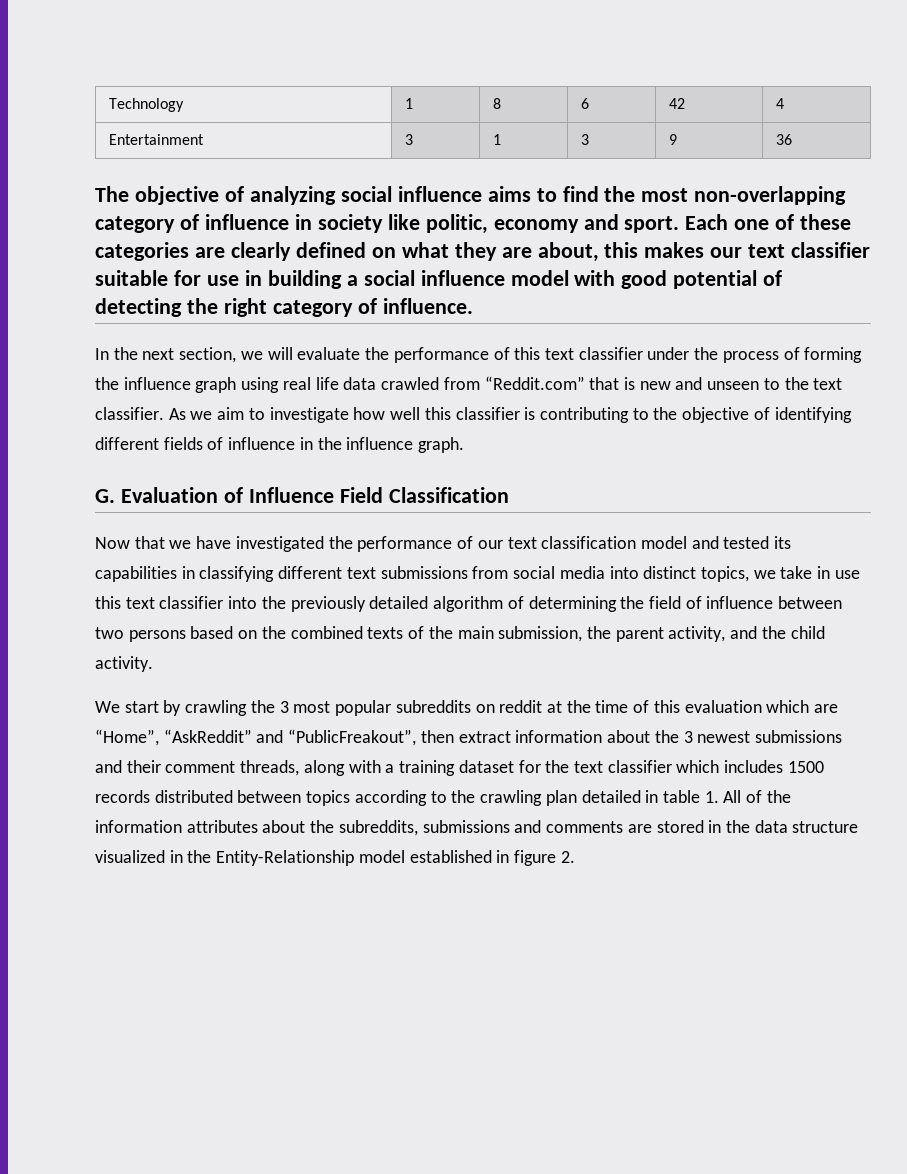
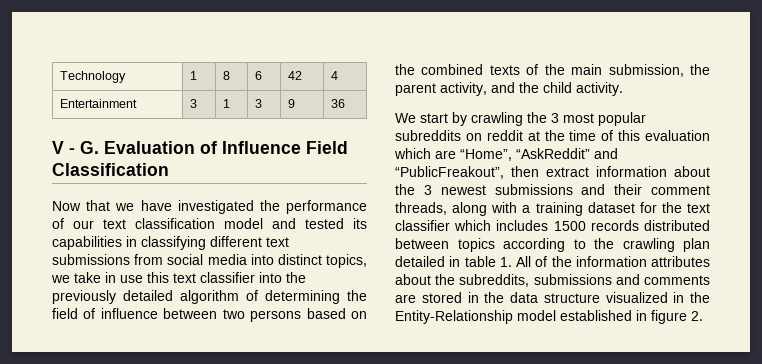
[95,186,847,205] [95,214,852,234] [95,242,871,262] [95,270,783,289] [95,298,473,317] [95,347,863,363] [95,376,843,393] [95,407,852,423] [95,437,465,453] The objective of analyzing social influence aims to find the most non-overlapping category of influence in society like politic, economy and sport. Each one of these categories are clearly defined on what they are about, this makes our text classifier suitable for use in building a social influence model with good potential of detecting the right category of influence. // In the next section, we will evaluate the performance of this text classifier under the process of forming the influence graph using real life data crawled from “Reddit.com” that is new and unseen to the text classifier. As we aim to investigate how well this classifier is contributing to the objective of identifying different fields of influence in the influence graph. // -> [52,141,75,154] V -

